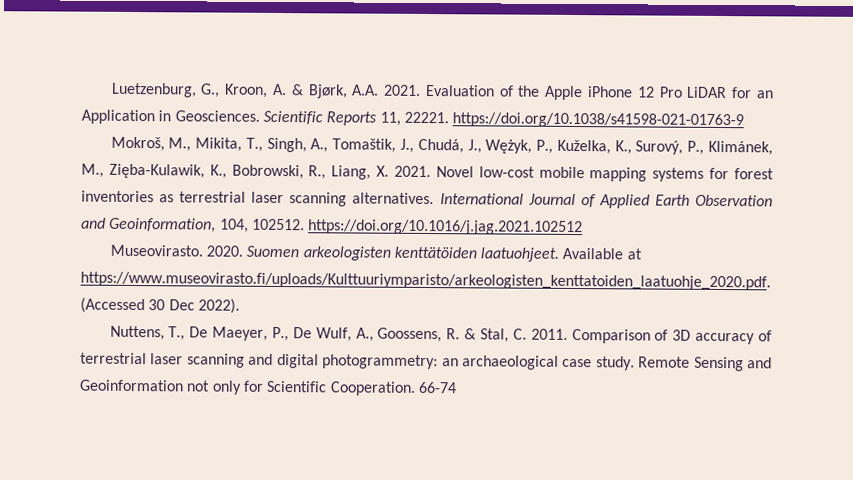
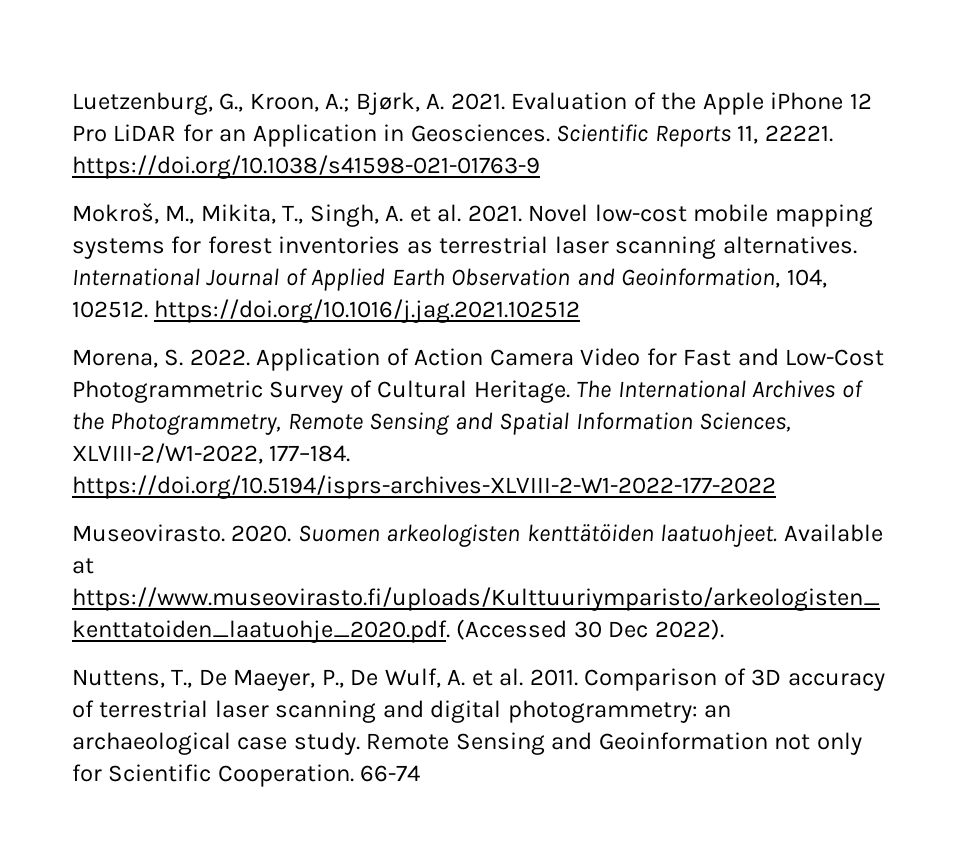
[271,83,380,99] A. & Bjørk, A.A. -> [325,92,445,115] A.; Bjørk, A.
[310,138,774,156] [81,163,390,180] A., Tomaštik, J., Chudá, J., Wężyk, P., Kuželka, K., Surový, P., Klimánek, M., Zięba-Kulawik, K., Bobrowski, R., Liang, X. -> [385,204,462,222] A. et al.
(584, 227) none -> [72,348,885,371] [72,380,864,403] [72,412,792,435] [72,443,351,464] [72,475,776,499] // Morena, S. 2022. Application of Action Camera Video for Fast and Low-Cost Photogrammetric Survey of Cultural Heritage. The International Archives of the Photogrammetry, Remote Sensing and Spatial Information Sciences, XLVIII-2/W1-2022, 177–184. https://doi.org/10.5194/isprs-archives-XLVIII-2-W1-2022-177-2022
[355,327,527,343] A., Goossens, R. & Stal, C. -> [447,668,524,686] A. et al.

